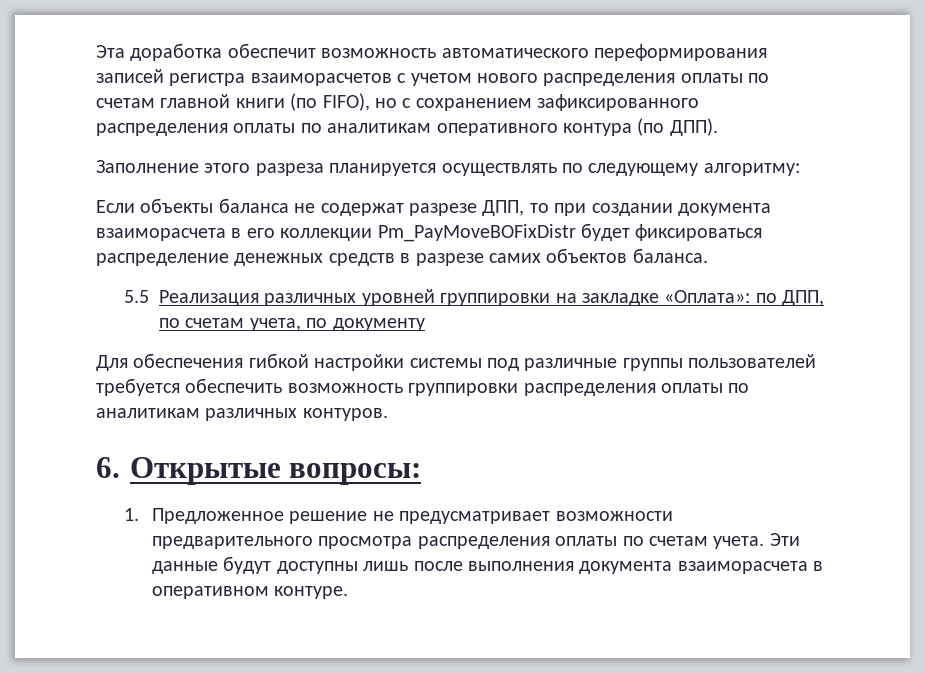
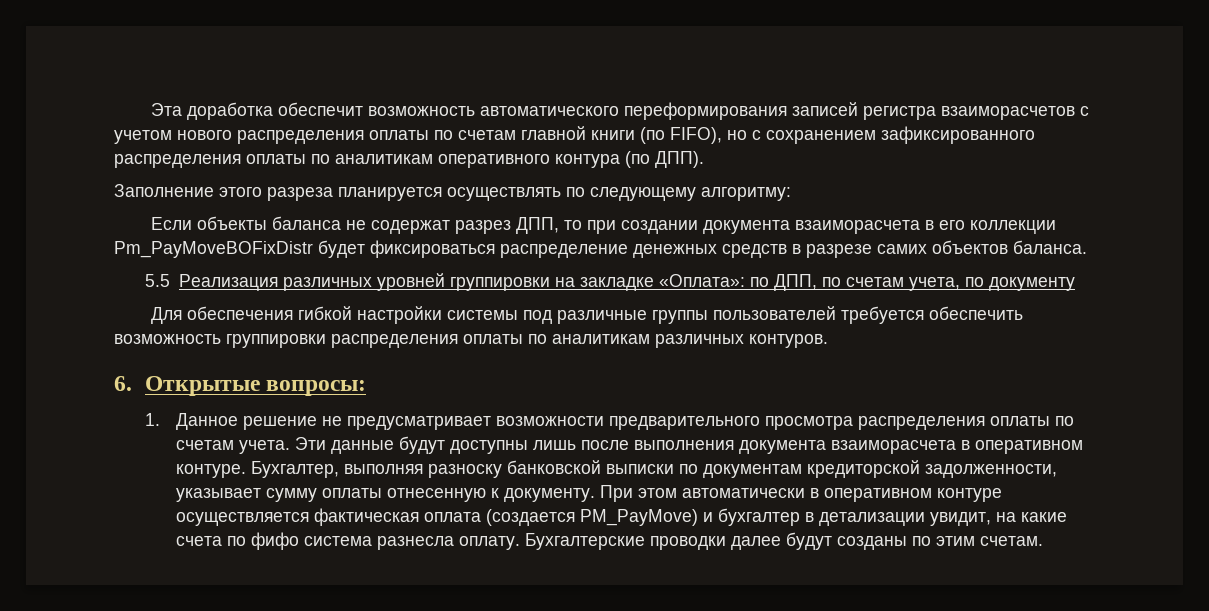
[409,203,477,216] разрезе -> [454,220,511,234] разрез
[151,508,284,524] Предложенное -> [176,413,239,430] Данное
(349, 592) none -> [251,460,1058,478] [176,485,1003,502] [176,508,1068,526] [176,532,1044,550] Бухгалтер, выполняя разноску банковской выписки по документам кредиторской задолженности, указывает сумму оплаты отнесенную к документу. При этом автоматически в оперативном контуре осуществляется фактическая оплата (создается PM_PayMove) и бухгалтер в детализации увидит, на какие счета по фифо система разнесла оплату. Бухгалтерские проводки далее будут созданы по этим счетам.

